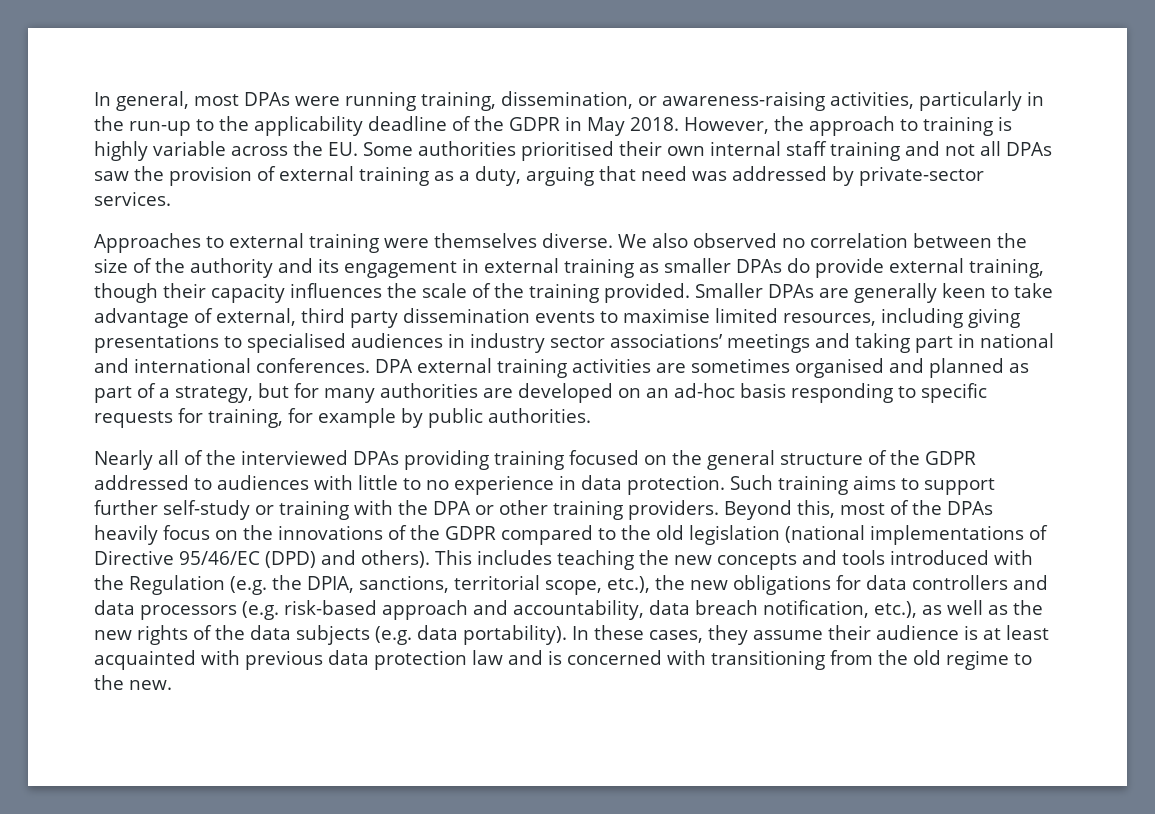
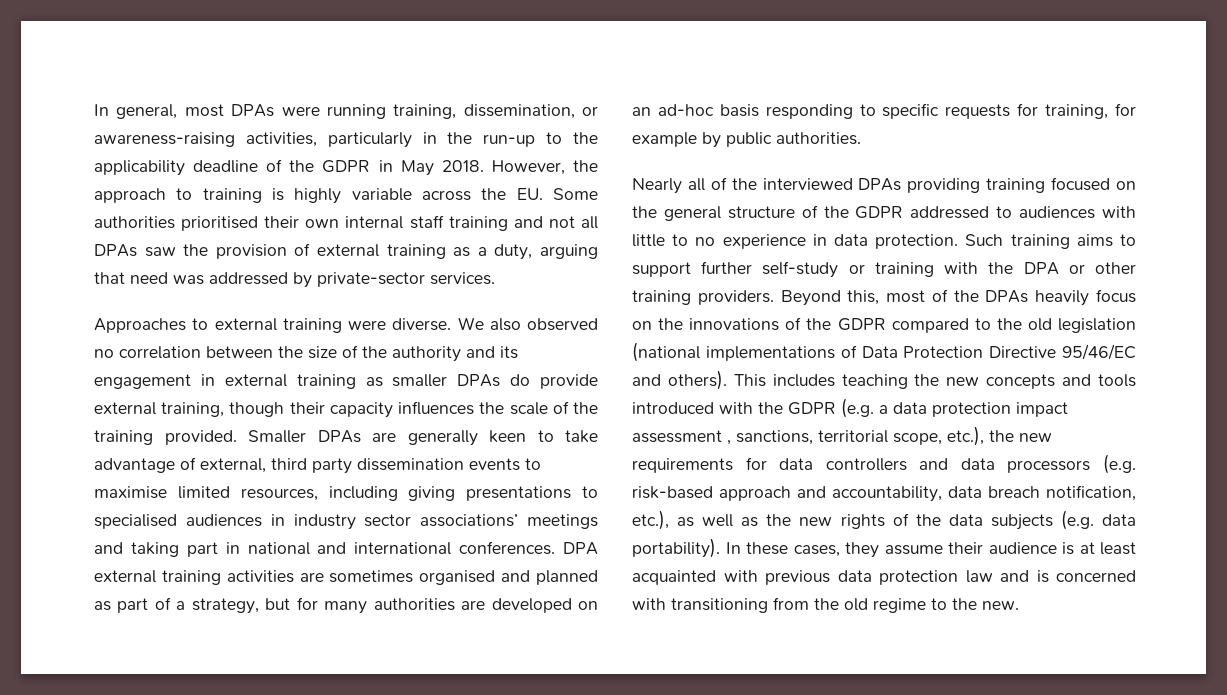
[434,233,537,248] themselves -> (386, 325) none
(1048, 532) none -> [861,346,984,358] Data Protection
[265,551,316,568] (DPD) -> (1136, 352) none
[129,575,354,595] Regulation (e.g. the DPIA, -> [788,398,1068,418] [632,430,731,445] GDPR (e.g. a data protection impact assessment ,
[733,575,831,595] obligations -> [632,458,733,473] requirements

